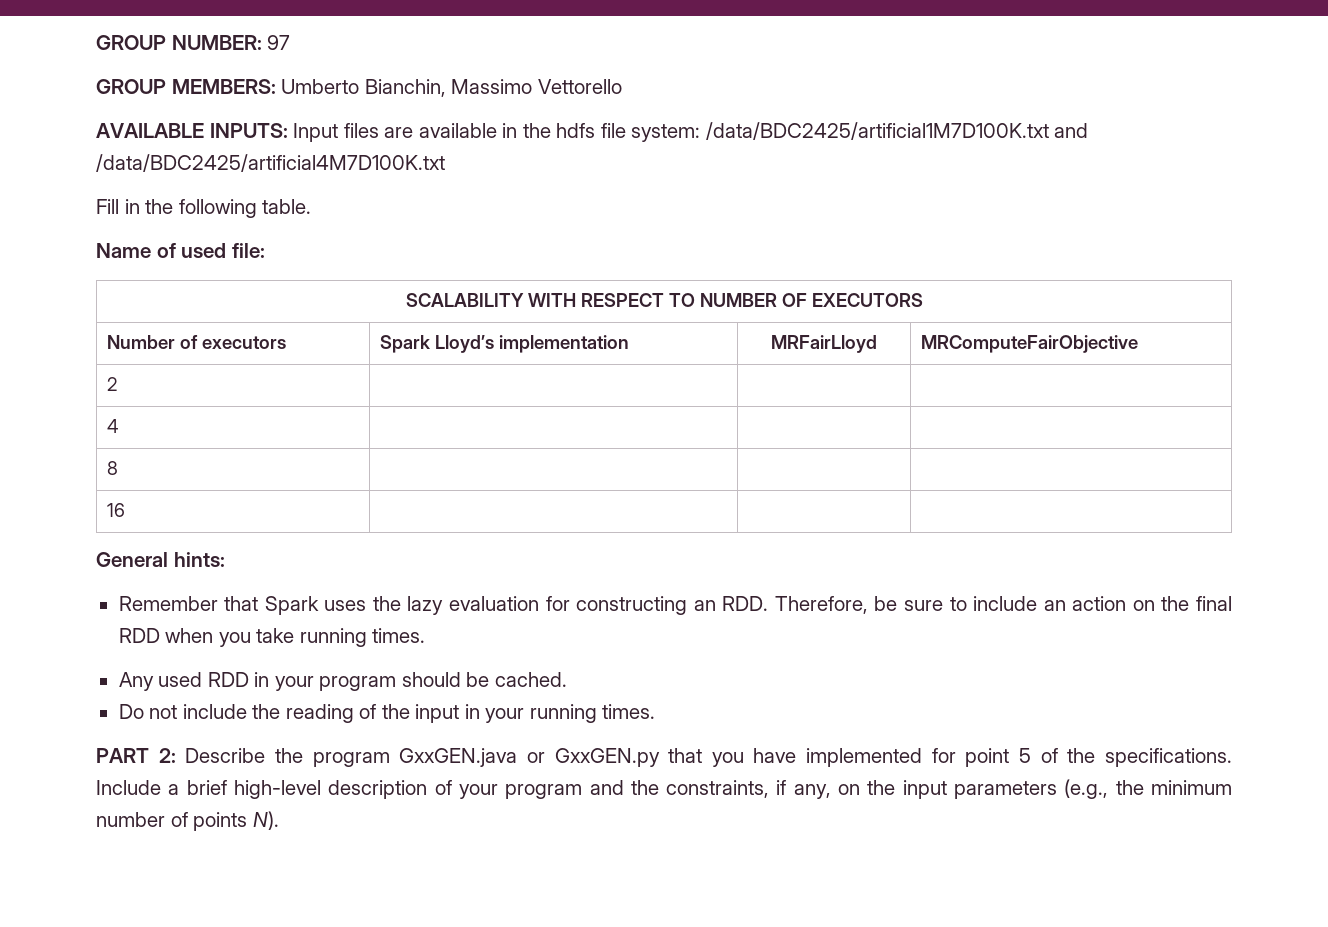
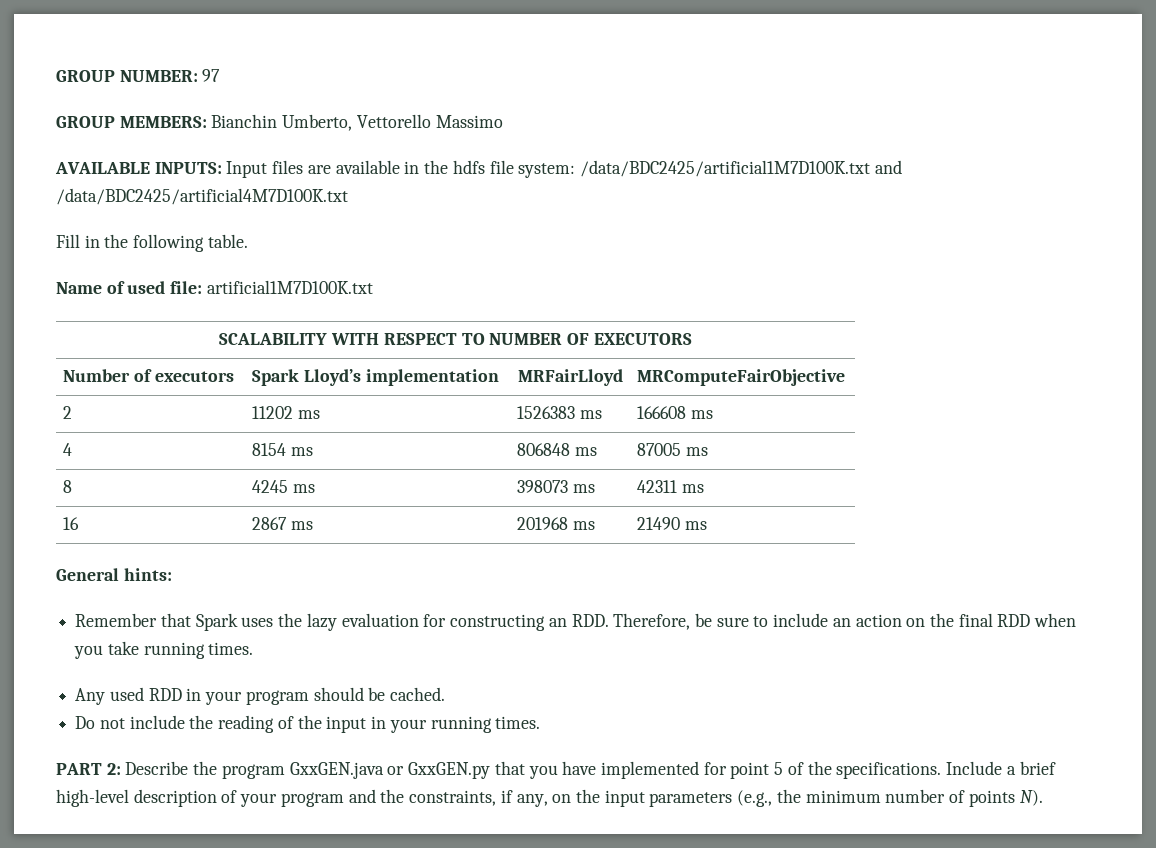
[281,79,446,97] Umberto Bianchin, -> [211,114,431,131] Bianchin Umberto, Vettorello
[537,79,622,94] Vettorello -> (503, 121) none
(265, 250) none -> [206,280,373,294] artificial1M7D100K.txt
[106,419,118,433] [106,461,118,475] [106,503,125,517] | | // 4 | | | // 8 | | | // 16 | | | -> [252,406,321,419] [517,406,603,419] [637,406,714,419] [63,443,73,456] [252,443,314,456] [517,443,598,456] [637,443,709,456] [63,480,73,493] [252,480,316,493] [517,480,596,493] [637,480,705,493] [63,517,80,530] [252,517,314,530] [517,517,596,530] [637,517,708,530] 11202 ms | 1526383 ms | 166608 ms // 4 | 8154 ms | 806848 ms | 87005 ms // 8 | 4245 ms | 398073 ms | 42311 ms // 16 | 2867 ms | 201968 ms | 21490 ms

